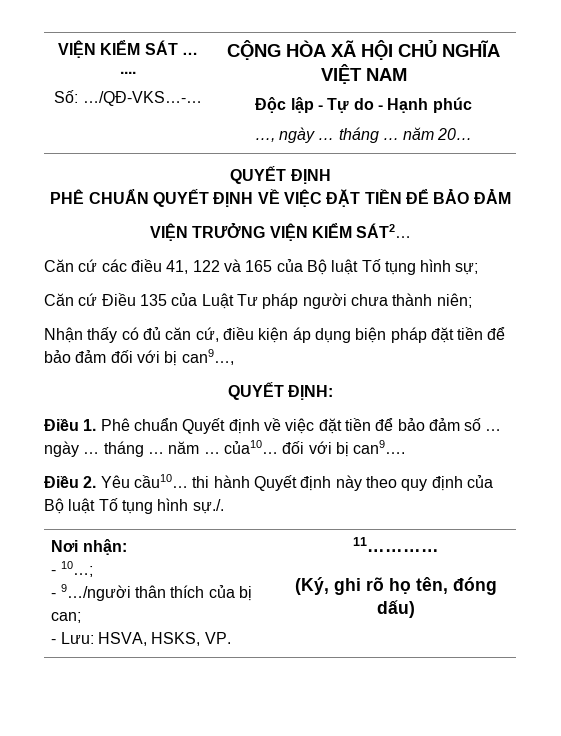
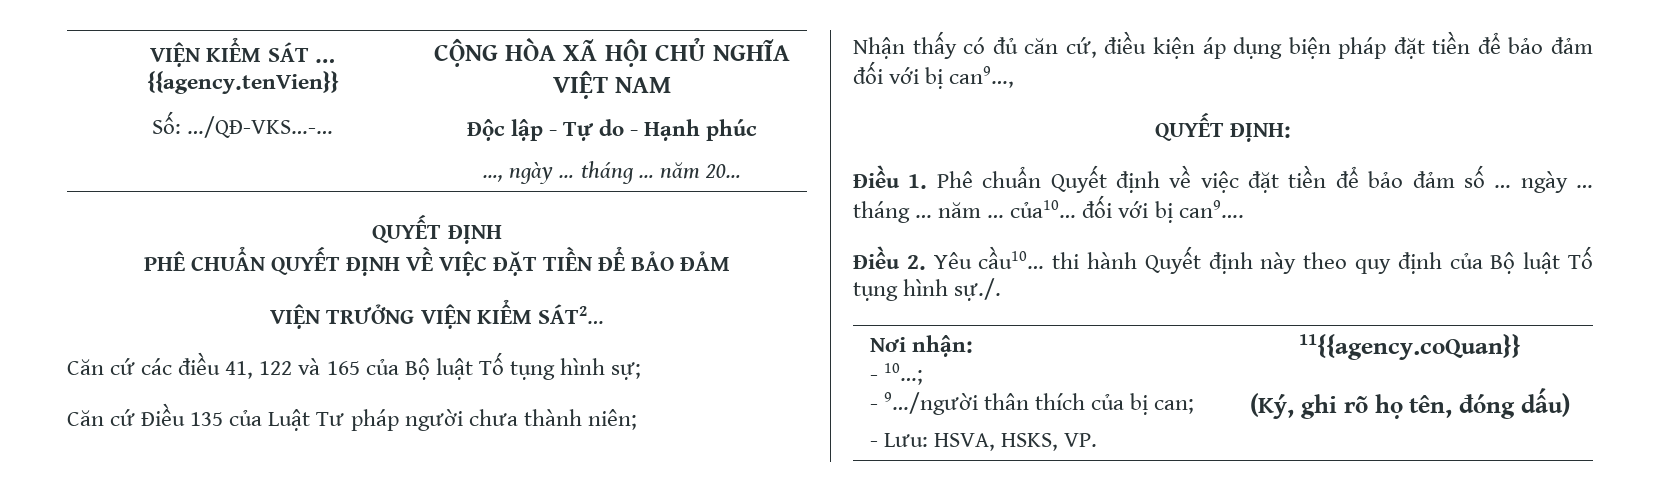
[120,71,136,74] .... -> [146,71,339,94] {{agency.tenVien}}
[353,537,439,552] 11………… -> [1299,334,1521,360] 11{{agency.coQuan}}

